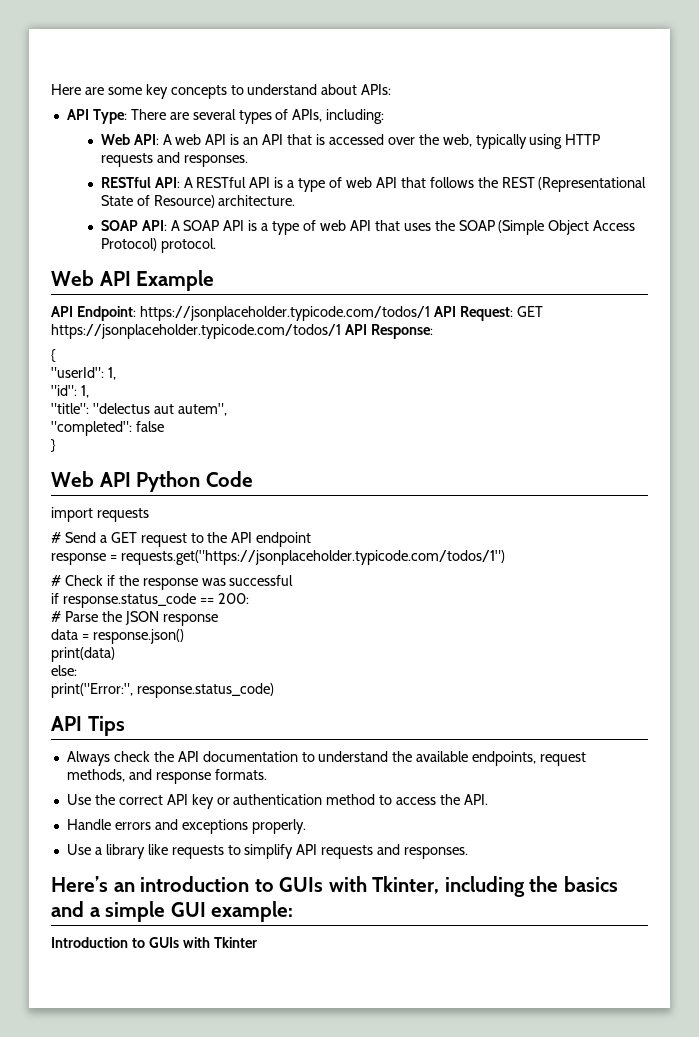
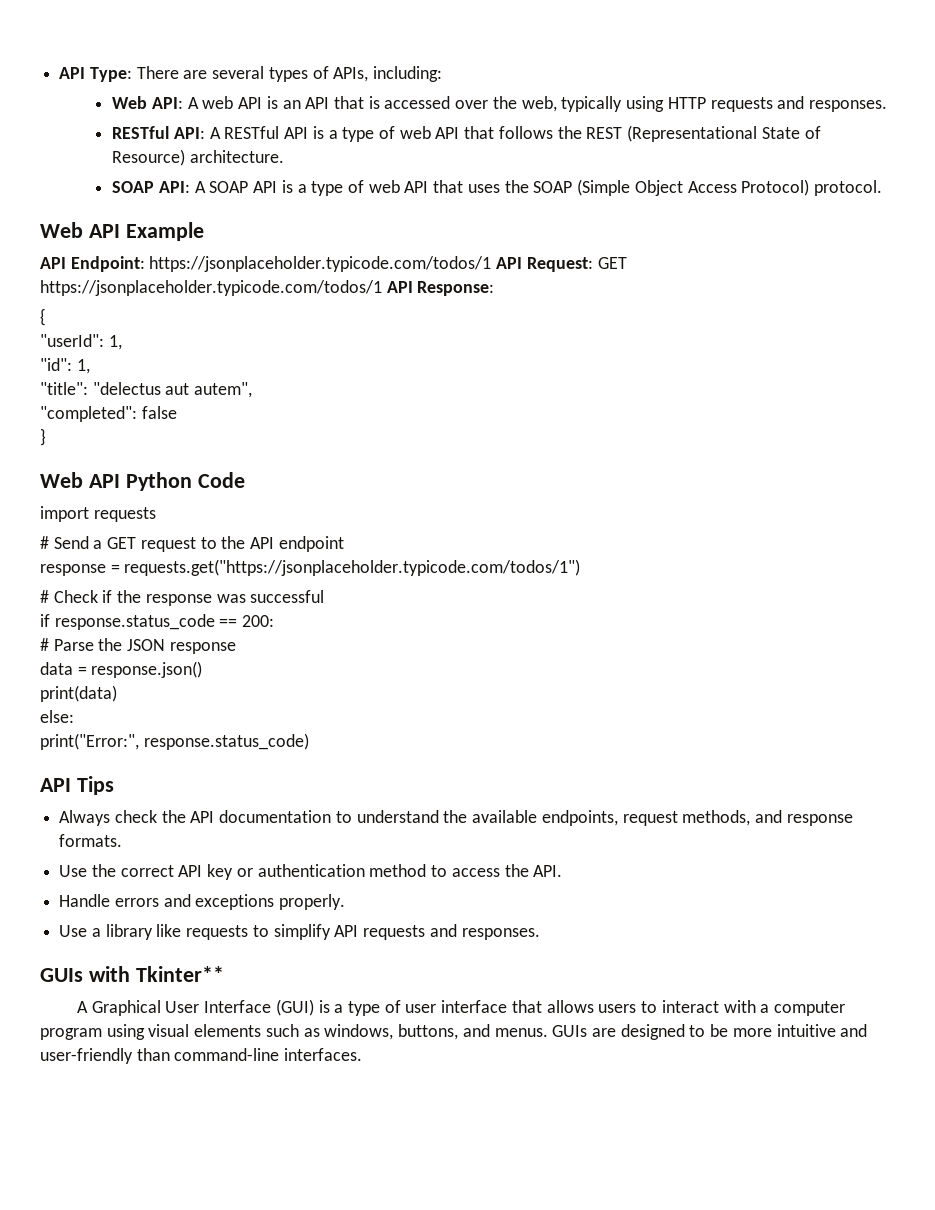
[51,84,392,99] Here are some key concepts to understand about APIs: // -> (59, 73) none
[51,876,618,897] [51,901,294,922] [51,937,257,948] Here’s an introduction to GUIs with Tkinter, including the basics and a simple GUI example: // Introduction to GUIs with Tkinter -> [40,966,224,982] [76,999,845,1016] [40,1024,868,1040] [40,1048,363,1064] GUIs with Tkinter** // A Graphical User Interface (GUI) is a type of user interface that allows users to interact with a computer program using visual elements such as windows, buttons, and menus. GUIs are designed to be more intuitive and user-friendly than command-line interfaces.

